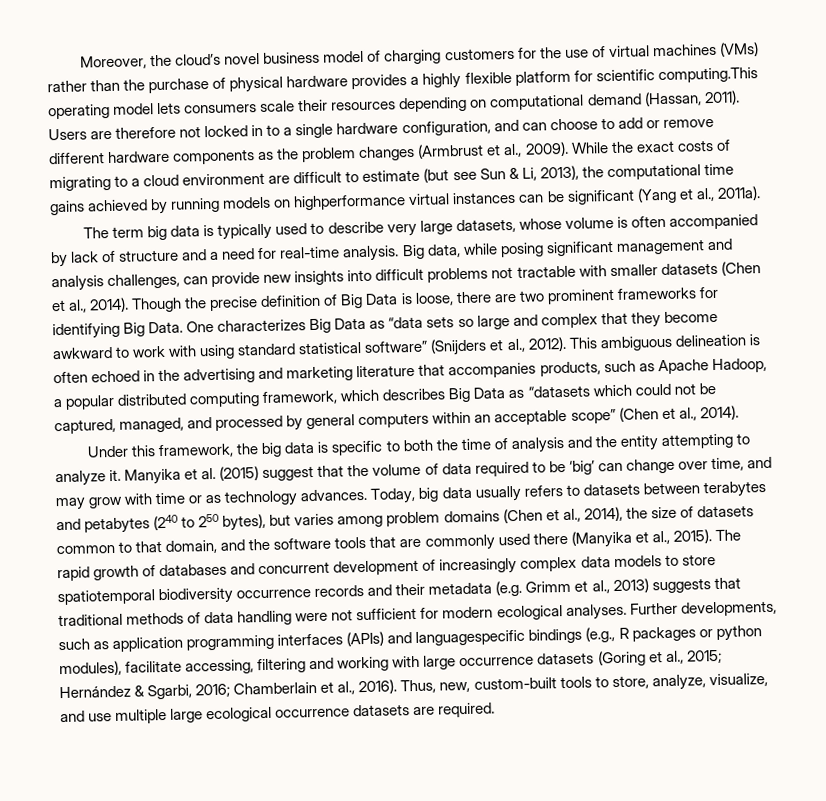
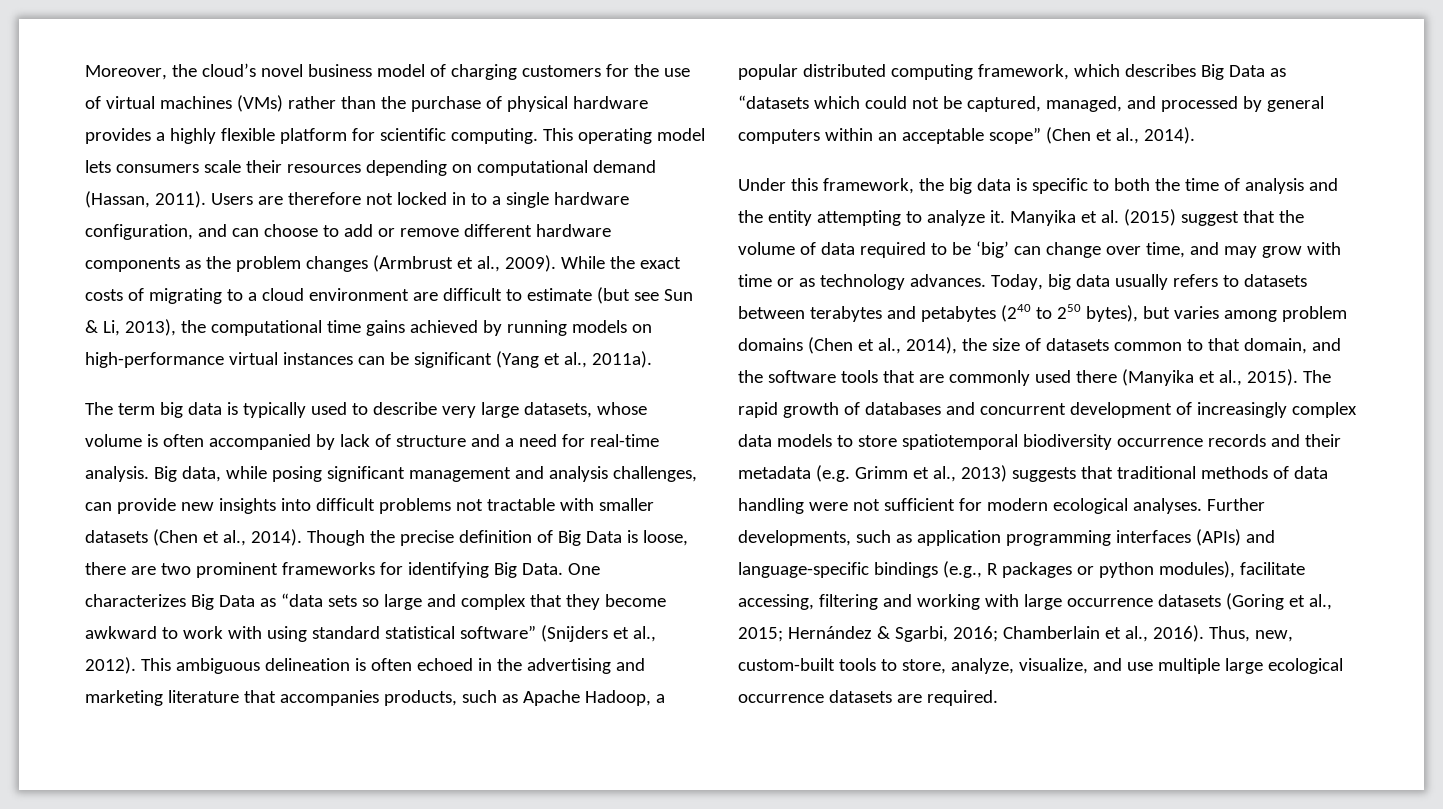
[657,67,758,84] computing.This -> [450,128,573,144] computing. This
[293,194,407,211] highperformance -> [85,352,224,368] high-performance
[415,629,526,646] languagespecific -> [738,562,869,578] language-specific

